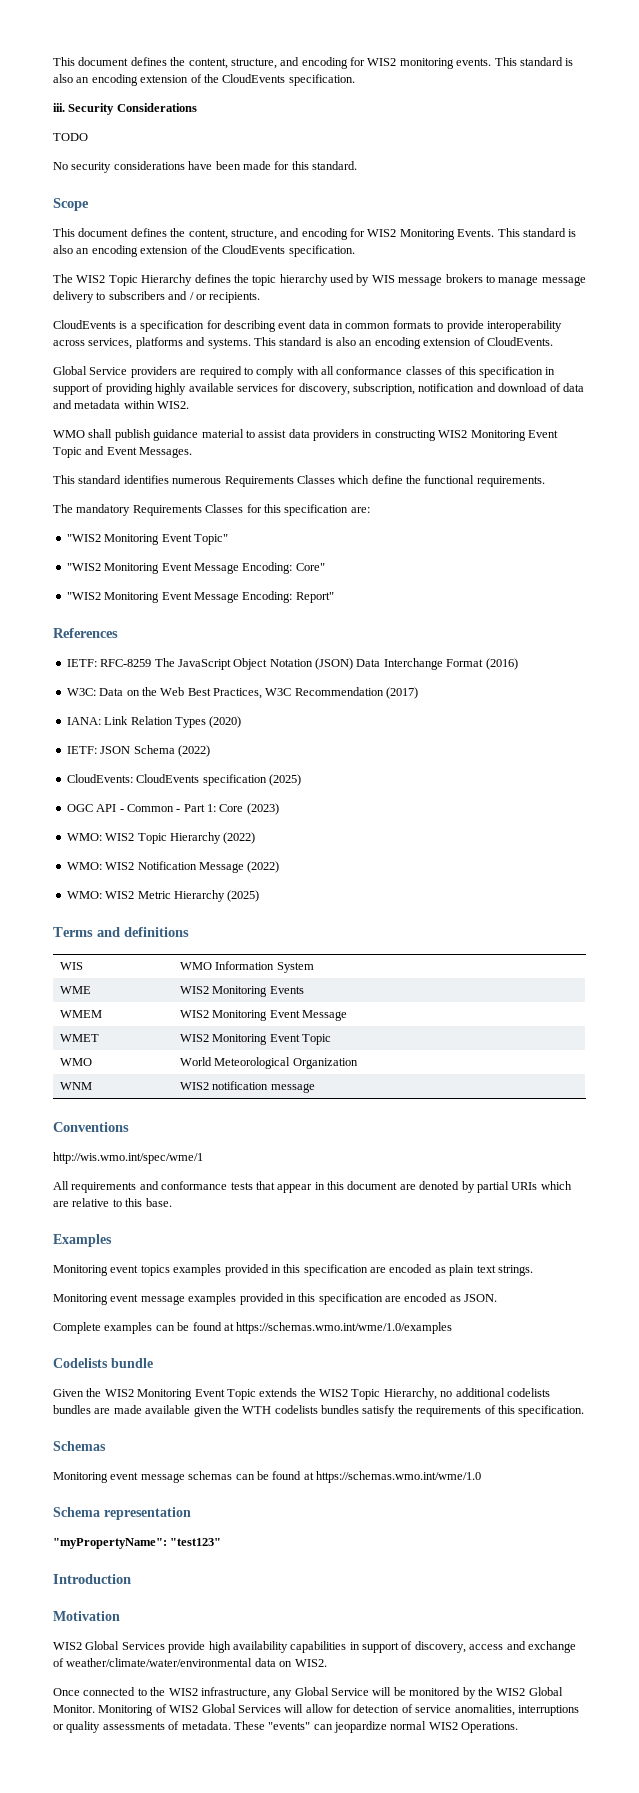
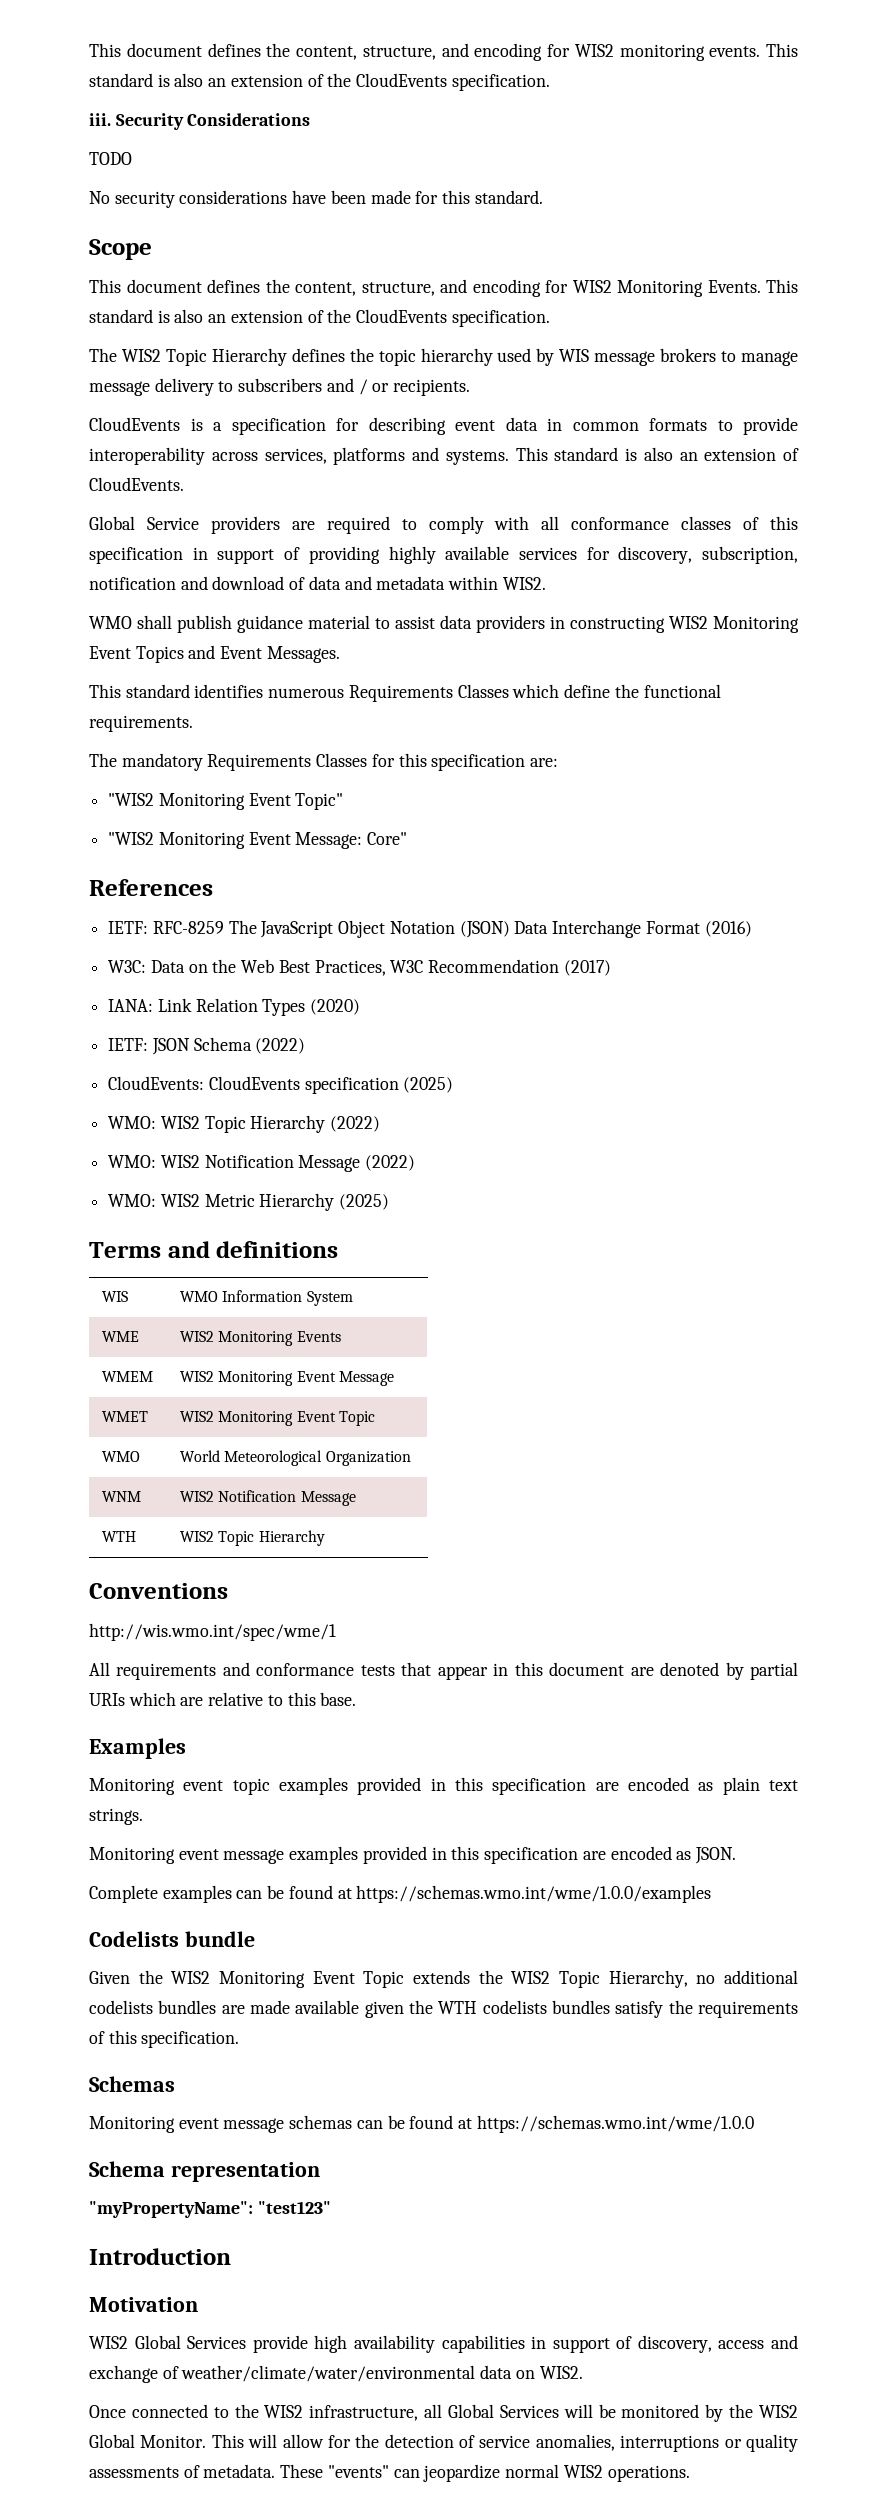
[91,74,138,86] encoding -> (227, 82) none
[91,245,138,257] encoding -> (227, 318) none
[374,337,421,349] encoding -> (698, 456) none
[53,447,82,458] Topic -> [135,646,184,663] Topics
[193,562,293,574] Message Encoding: -> [295,832,363,849] Message:
[66,591,334,603] // "WIS2 Monitoring Event Message Encoding: Report" -> (408, 838) none
[66,803,279,815] // OGC API - Common - Part 1: Core (2023) -> (454, 1085) none
[212,1081,315,1093] notification message -> [218,1490,356,1506] [102,1531,137,1542] [180,1530,325,1546] Notification Message // WTH | WIS2 Topic Hierarchy
[140,1265,170,1276] topics -> [232,1778,270,1795] topic
[236,1322,453,1334] https://schemas.wmo.int/wme/1.0/examples -> [356,1885,712,1903] https://schemas.wmo.int/wme/1.0.0/examples
[316,1471,481,1483] https://schemas.wmo.int/wme/1.0 -> [476,2115,754,2133] https://schemas.wmo.int/wme/1.0.0
[273,1687,369,1699] any Global Service -> [424,2404,559,2418] all Global Services
[98,1704,281,1716] Monitoring of WIS2 Global Services -> [211,2434,244,2448] This
(351, 1708) none -> [355,2434,380,2448] the
[454,1704,515,1716] anomalities, -> [535,2434,615,2451] anomalies,
[461,1722,519,1733] Operations. -> [607,2465,690,2482] operations.

